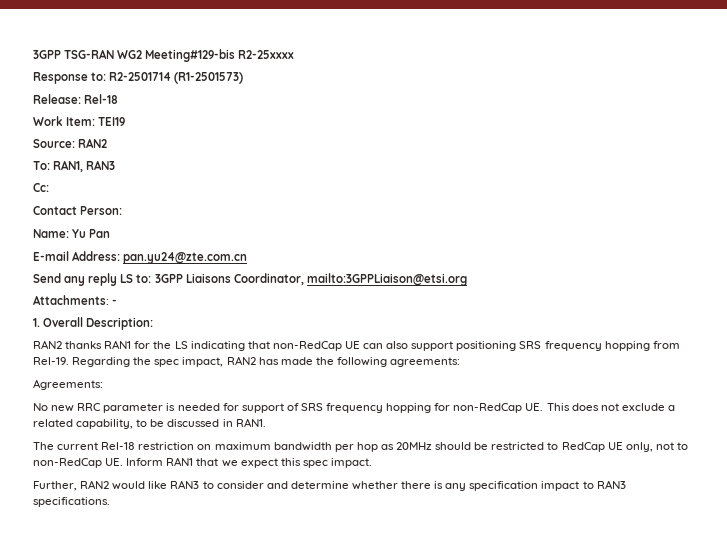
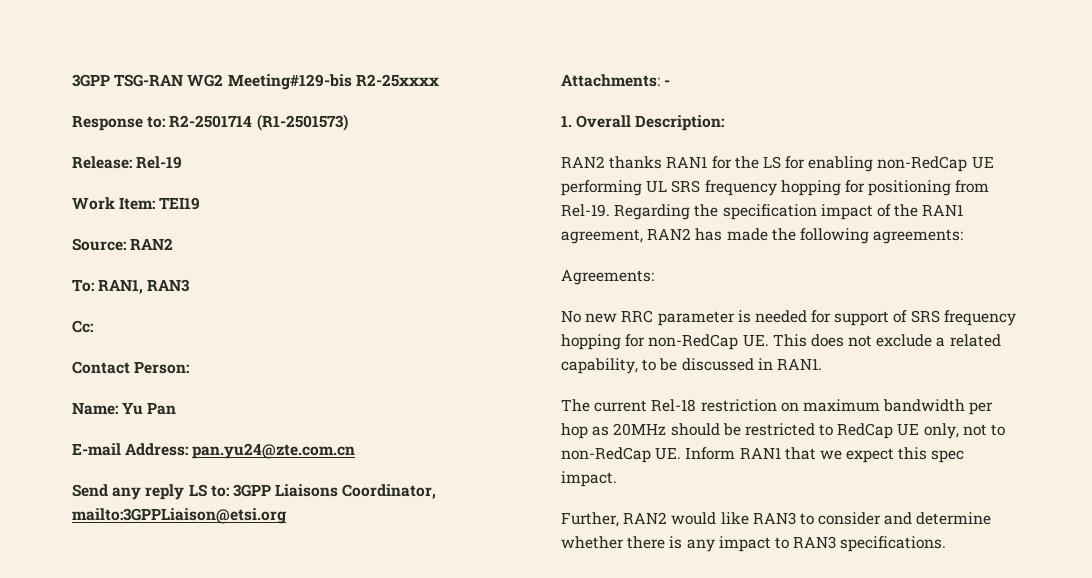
[84,94,119,104] Rel-18 -> [136,156,183,169] Rel-19
[190,341,650,351] indicating that non-RedCap UE can also support positioning SRS frequency hopping -> [785,156,994,172] [561,180,952,196] for enabling non-RedCap UE performing UL SRS frequency hopping for positioning
[154,357,224,367] spec impact, -> [722,204,964,220] [561,229,643,244] specification impact of the RAN1 agreement,
[469,481,539,491] specification -> (715, 545) none

